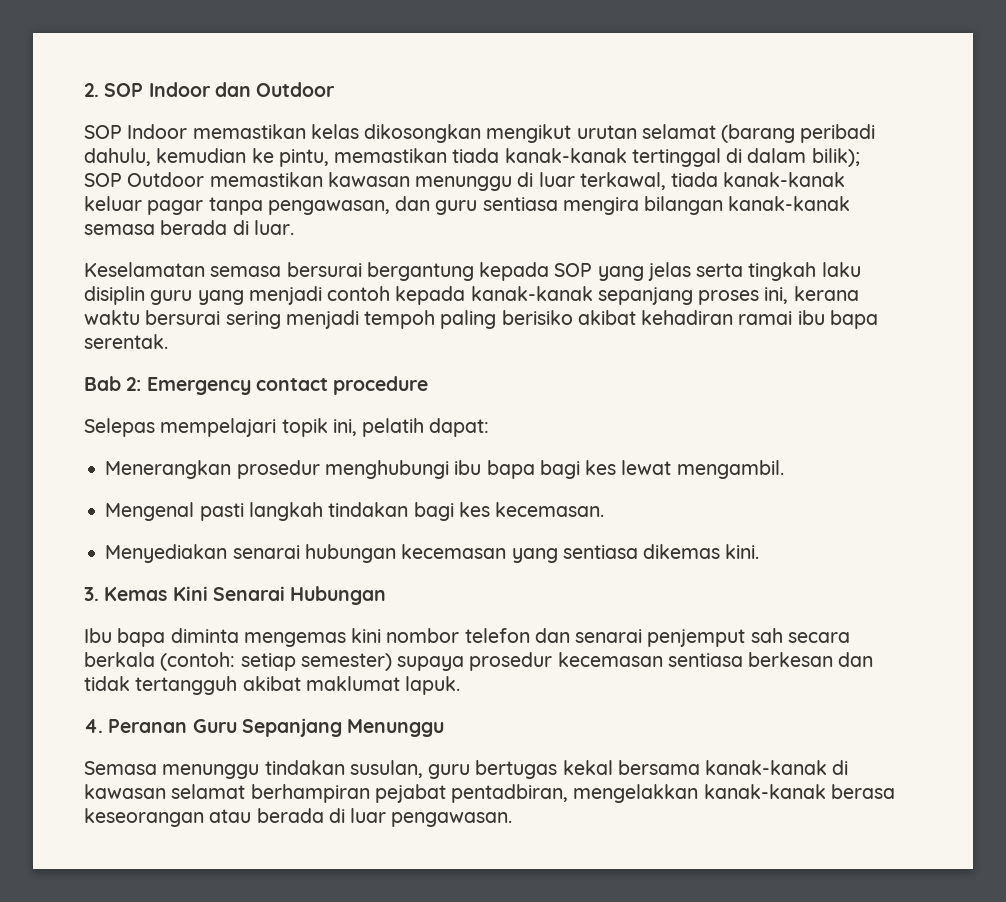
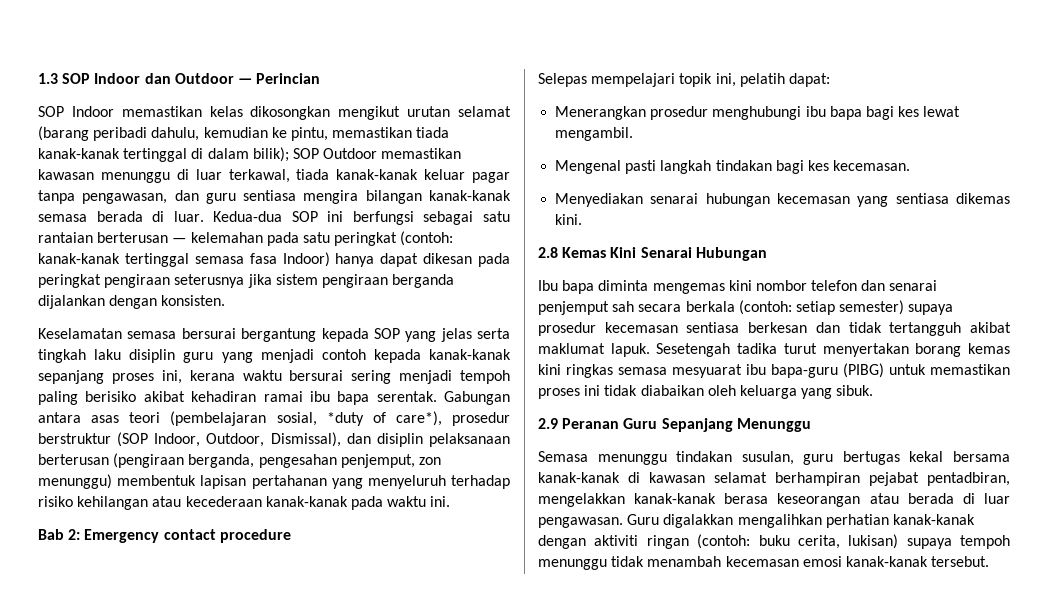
[84,83,99,97] 2. -> [38,73,58,84] 1.3
(336, 89) none -> [237,73,321,84] — Perincian
(294, 227) none -> [213,211,510,225] [38,231,454,246] [38,252,510,267] [38,274,455,288] [38,295,226,309] Kedua-dua SOP ini berfungsi sebagai satu rantaian berterusan — kelemahan pada satu peringkat (contoh: kanak-kanak tertinggal semasa fasa Indoor) hanya dapat dikesan pada peringkat pengiraan seterusnya jika sistem pengiraan berganda dijalankan dengan konsisten.
(168, 341) none -> [444,391,510,405] [38,411,510,426] [38,432,511,447] [38,453,441,468] [38,474,511,489] [38,496,451,510] Gabungan antara asas teori (pembelajaran sosial, *duty of care*), prosedur berstruktur (SOP Indoor, Outdoor, Dismissal), dan disiplin pelaksanaan berterusan (pengiraan berganda, pengesahan penjemput, zon menunggu) membentuk lapisan pertahanan yang menyeluruh terhadap risiko kehilangan atau kecederaan kanak-kanak pada waktu ini.
[84,587,99,601] 3. -> [538,247,558,258] 2.8
[84,719,103,733] // 4. -> [656,343,1010,357] [538,363,1010,378] [538,385,874,399] [538,418,558,429] Sesetengah tadika turut menyertakan borang kemas kini ringkas semasa mesyuarat ibu bapa-guru (PIBG) untuk memastikan proses ini tidak diabaikan oleh keluarga yang sibuk. // 2.9
(513, 819) none -> [627,514,975,528] [538,534,1010,549] [538,556,990,570] Guru digalakkan mengalihkan perhatian kanak-kanak dengan aktiviti ringan (contoh: buku cerita, lukisan) supaya tempoh menunggu tidak menambah kecemasan emosi kanak-kanak tersebut.

